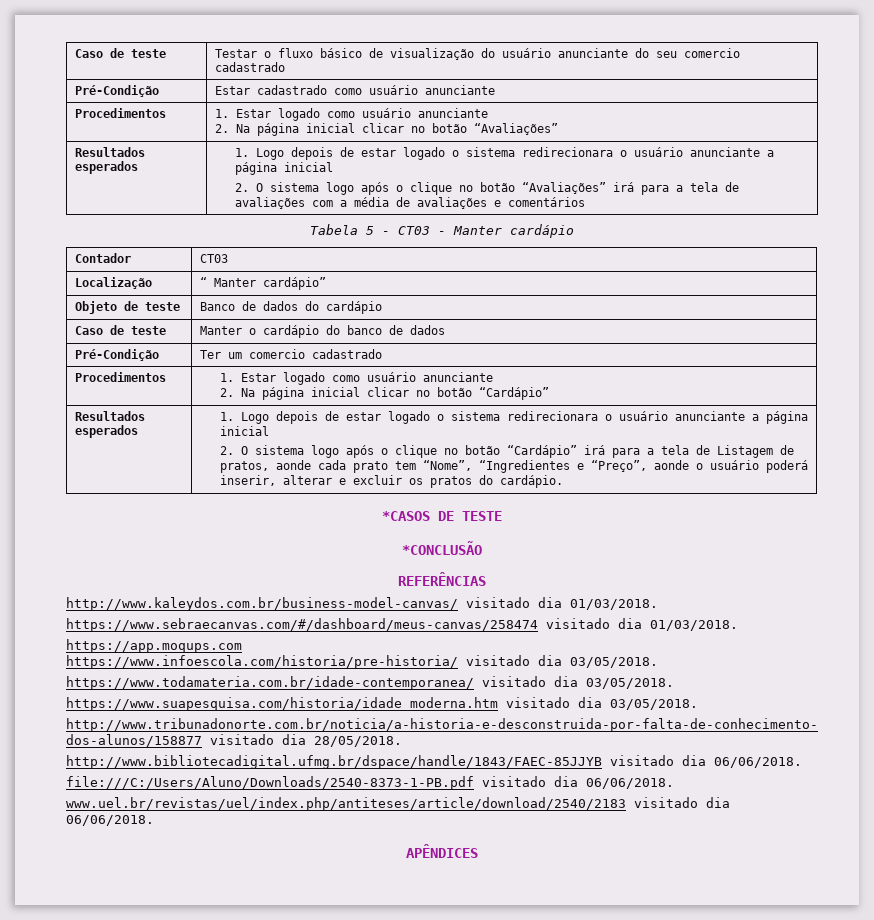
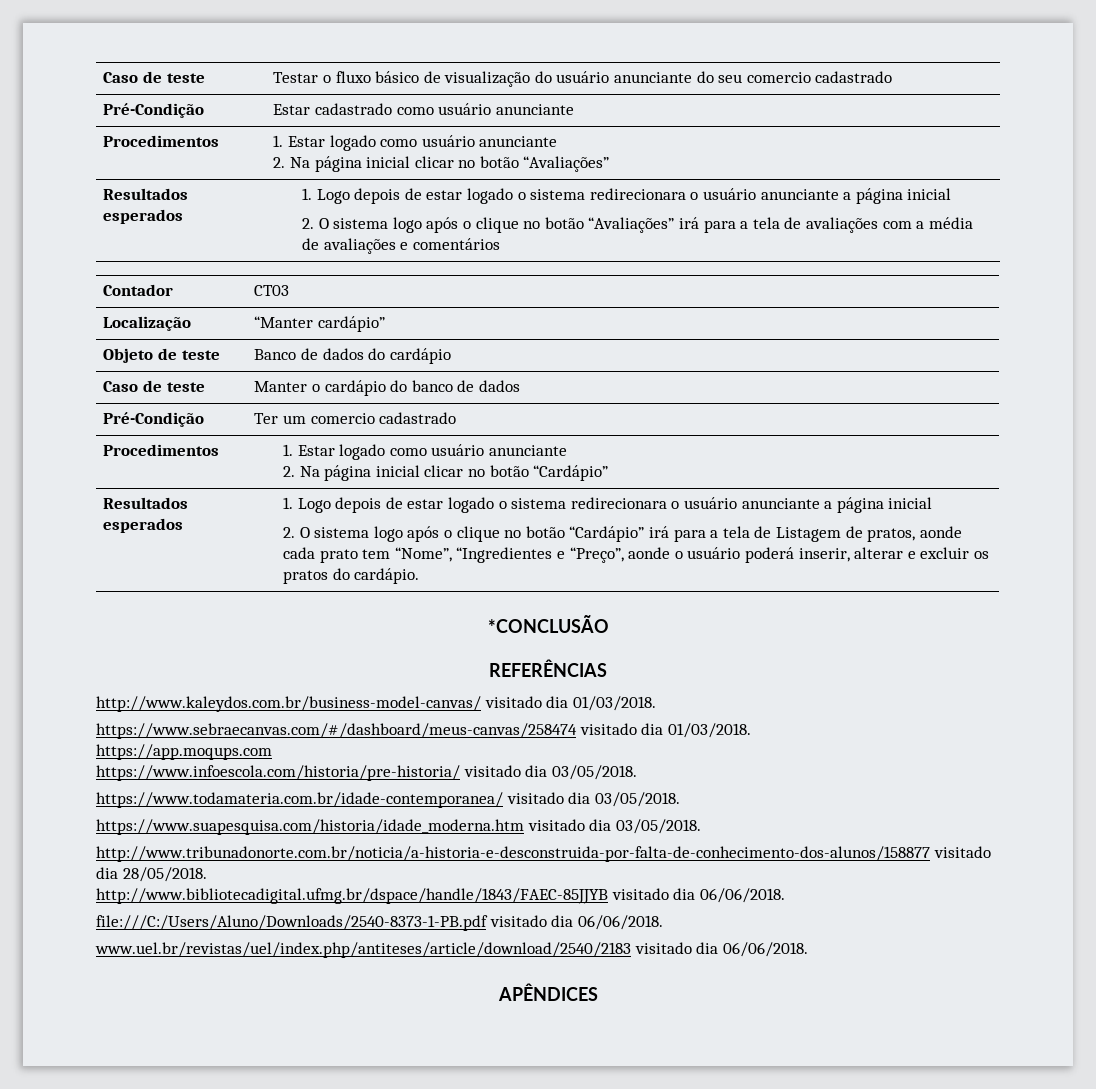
[310,224,574,238] // Tabela 5 - CT03 - Manter cardápio -> (500, 244) none
[199,277,256,287] “ Manter -> [254,316,314,328] “Manter
[382,511,502,521] // *CASOS DE TESTE -> (420, 576) none

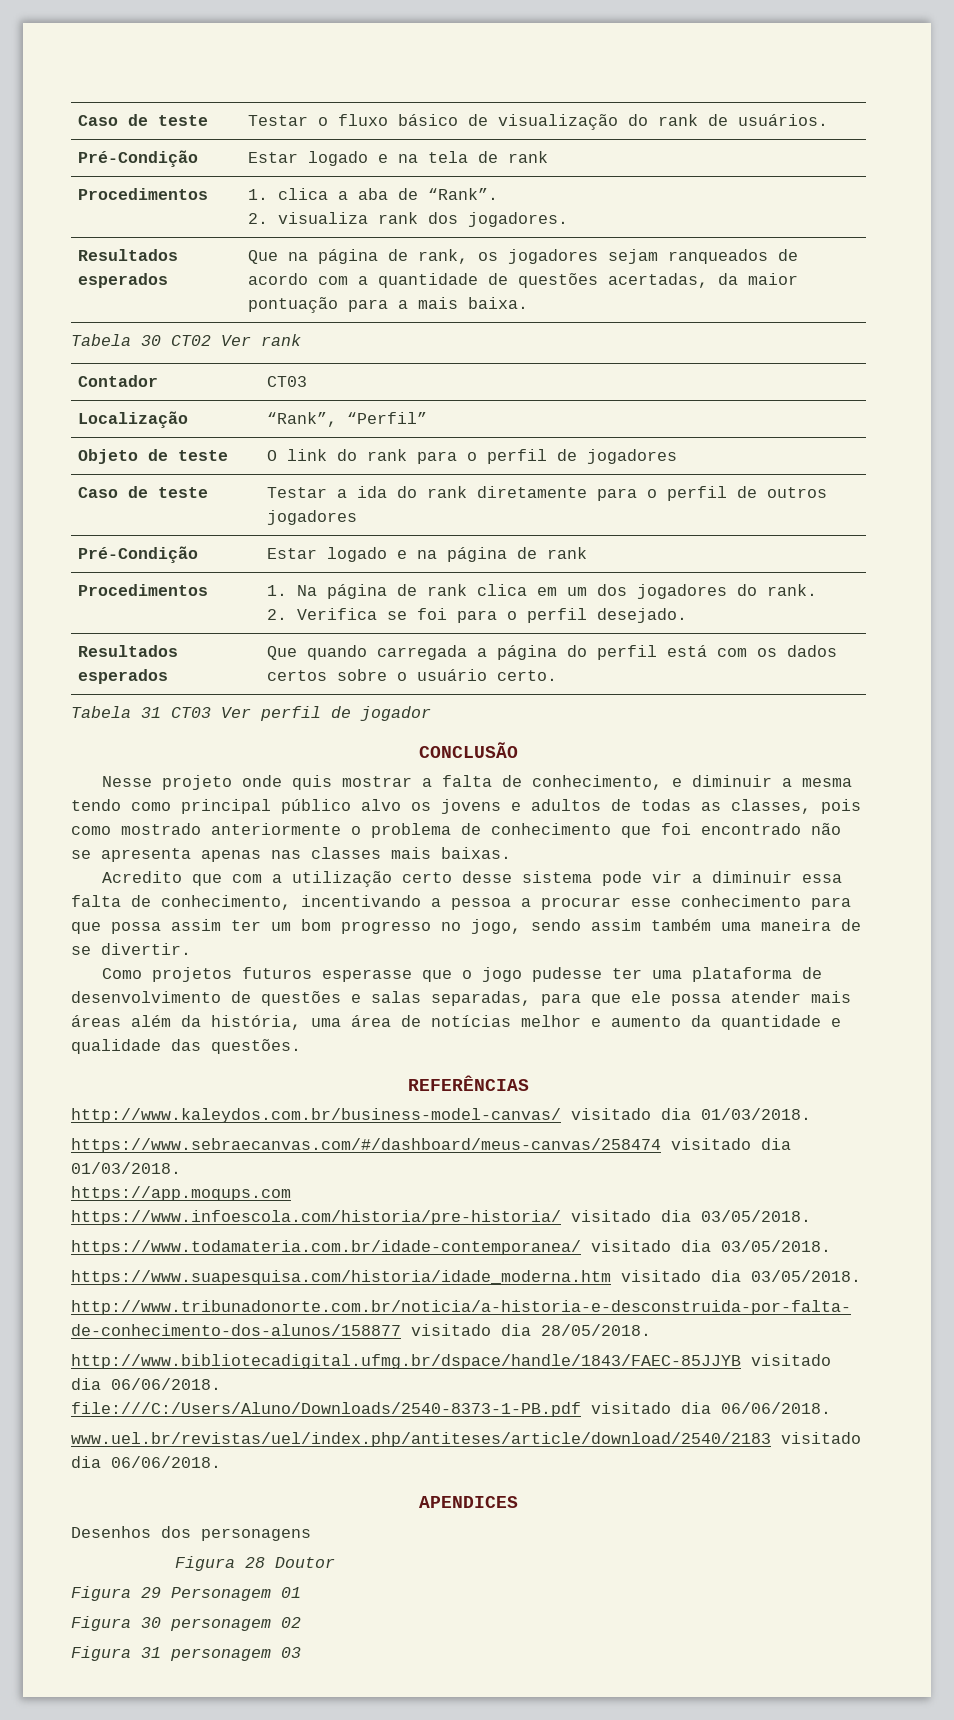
[556,71,893,83] [103,103,205,118] [273,103,574,115] [103,135,220,147] [273,135,558,151] [273,156,610,172] [103,188,189,200] [103,209,184,224] [302,188,952,204] [302,217,973,233] [302,238,500,254] usuário anunciante do seu comercio cadastrado // Pré-Condição | Estar cadastrado como usuário anunciante // Procedimentos | 1. Estar logado como usuário anunciante // 2. Na página inicial clicar no botão “Avaliações” // Resultados esperados | 1. Logo depois de estar logado o sistema redirecionara o usuário anunciante a página inicial // 2. O sistema logo após o clique no botão “Avaliações” irá para a tela de avaliações com a média de avaliações e comentários -> [658,114,829,126] [78,150,199,167] [248,151,549,166] [78,188,209,200] [248,188,499,200] [248,212,569,227] [78,249,179,261] [78,273,169,288] [248,249,799,264] [248,273,799,288] [248,297,529,313] [71,334,301,346] rank de usuários. // Pré-Condição | Estar logado e na tela de rank // Procedimentos | 1. clica a aba de “Rank”. // 2. visualiza rank dos jogadores. // Resultados esperados | Que na página de rank, os jogadores sejam ranqueados de acordo com a quantidade de questões acertadas, da maior pontuação para a mais baixa. // Tabela 30 CT02 Ver rank
[254,316,385,332] “Manter cardápio” -> [267,412,428,427] “Rank”, “Perfil”
[254,348,451,364] [103,380,205,392] [254,380,520,396] [103,412,205,427] [254,412,457,424] [103,444,220,456] [283,444,568,460] [283,465,609,481] [103,497,189,509] [103,518,184,533] [283,497,933,513] [283,526,962,542] [283,547,989,563] [283,568,420,584] [487,615,609,633] Banco de dados do cardápio // Caso de teste | Manter o cardápio do banco de dados // Pré-Condição | Ter um comercio cadastrado // Procedimentos | 1. Estar logado como usuário anunciante // 2. Na página inicial clicar no botão “Cardápio” // Resultados esperados | 1. Logo depois de estar logado o sistema redirecionara o usuário anunciante a página inicial // 2. O sistema logo após o clique no botão “Cardápio” irá para a tela de Listagem de pratos, aonde cada prato tem “Nome”, “Ingredientes e “Preço”, aonde o usuário poderá inserir, alterar e excluir os pratos do cardápio. // *CONCLUSÃO -> [267,449,678,464] [78,486,209,498] [267,486,828,501] [267,510,358,525] [78,546,199,563] [267,547,588,562] [78,584,209,596] [267,584,818,599] [267,608,688,623] [78,645,179,657] [78,669,169,684] [267,645,838,660] [267,669,558,681] [71,706,431,721] [419,742,518,758] [101,775,852,790] [71,799,861,814] [71,823,841,838] [71,847,511,862] [101,871,842,887] [71,895,851,910] [71,919,861,934] [71,943,191,955] [101,967,822,982] [71,991,851,1006] [71,1015,841,1030] [71,1039,301,1054] O link do rank para o perfil de jogadores // Caso de teste | Testar a ida do rank diretamente para o perfil de outros jogadores // Pré-Condição | Estar logado e na página de rank // Procedimentos | 1. Na página de rank clica em um dos jogadores do rank. // 2. Verifica se foi para o perfil desejado. // Resultados esperados | Que quando carregada a página do perfil está com os dados certos sobre o usuário certo. // Tabela 31 CT03 Ver perfil de jogador // CONCLUSÃO // Nesse projeto onde quis mostrar a falta de conhecimento, e diminuir a mesma tendo como principal público alvo os jovens e adultos de todas as classes, pois como mostrado anteriormente o problema de conhecimento que foi encontrado não se apresenta apenas nas classes mais baixas. // Acredito que com a utilização certo desse sistema pode vir a diminuir essa falta de conhecimento, incentivando a pessoa a procurar esse conhecimento para que possa assim ter um bom progresso no jogo, sendo assim também uma maneira de se divertir. // Como projetos futuros esperasse que o jogo pudesse ter uma plataforma de desenvolvimento de questões e salas separadas, para que ele possa atender mais áreas além da história, uma área de notícias melhor e aumento da quantidade e qualidade das questões.
[497,983,598,1001] APÊNDICES -> [419,1496,518,1508] [71,1526,311,1541] [175,1556,336,1571] [71,1586,301,1601] [71,1616,301,1631] [71,1646,301,1661] APENDICES // Desenhos dos personagens // Figura 28 Doutor // Figura 29 Personagem 01 // Figura 30 personagem 02 // Figura 31 personagem 03

